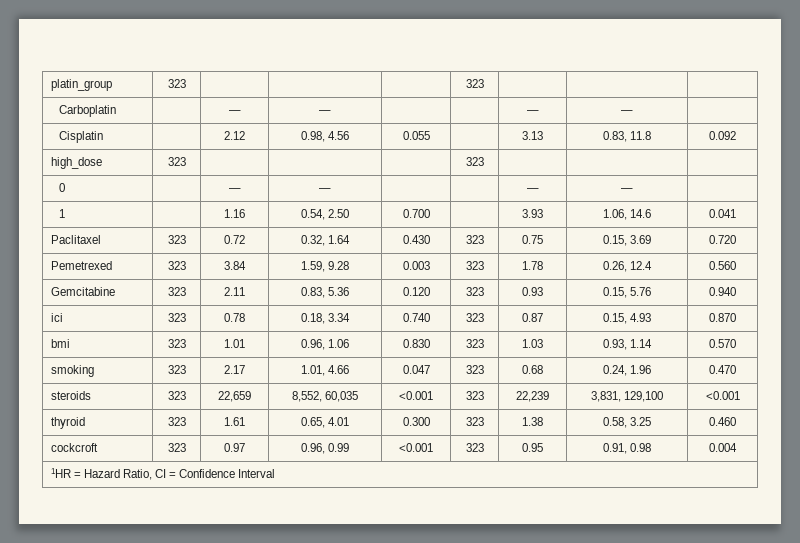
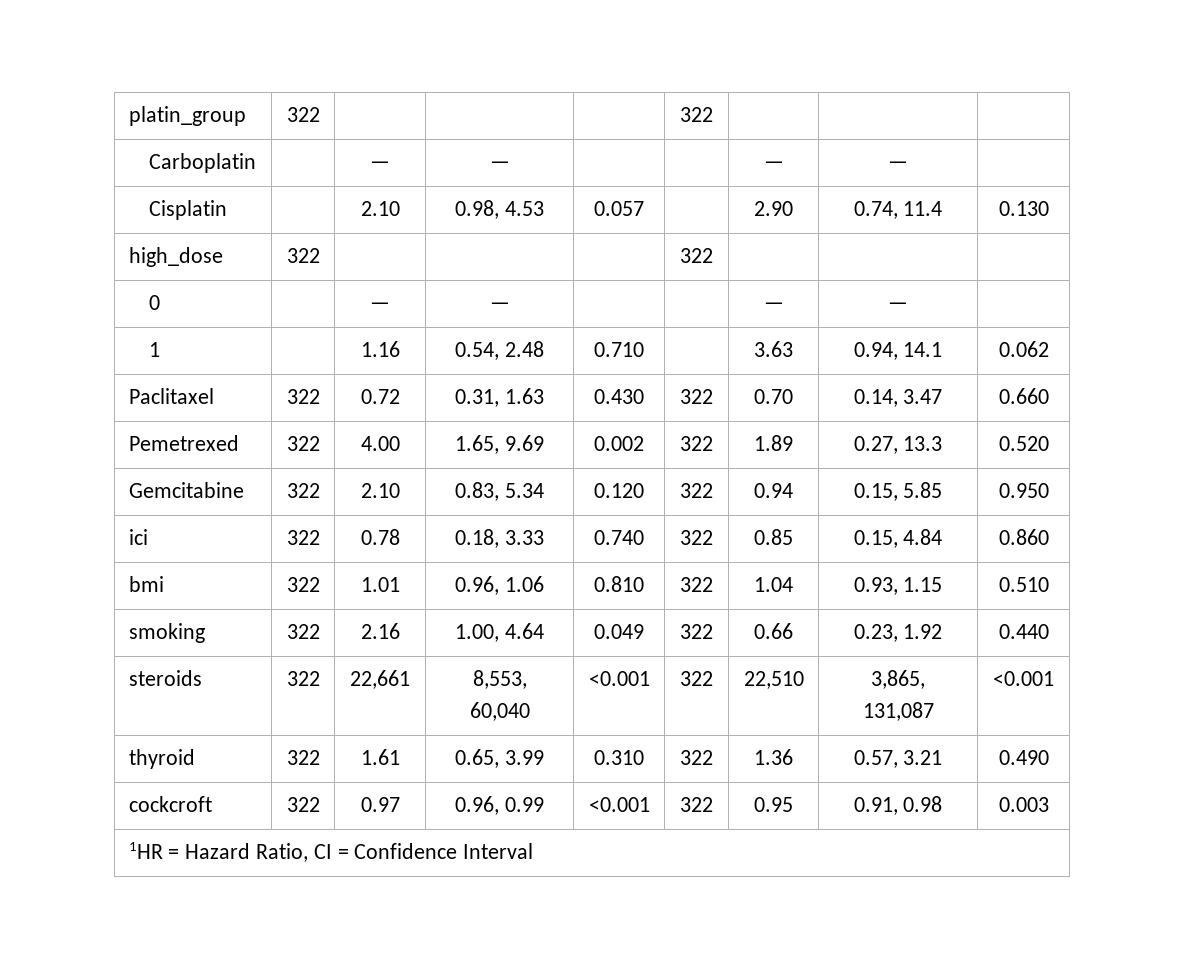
[167,79,186,88] [465,79,484,88] 323 | | | | 323 -> [286,107,320,122] [680,107,713,122] 322 | | | | 322
[224,131,245,140] 2.12 -> [360,201,400,216] 2.10
[328,131,350,140] [402,131,430,140] [522,131,543,140] [602,131,652,142] [709,131,736,140] 4.56 | 0.055 | | 3.13 | 0.83, 11.8 | 0.092 -> [504,201,544,216] [594,201,644,216] [754,201,793,216] [853,201,943,219] [998,201,1049,216] 4.53 | 0.057 | | 2.90 | 0.74, 11.4 | 0.130
[167,157,186,166] [465,157,484,166] 323 | | | | 323 -> [286,248,320,263] [680,248,713,263] 322 | | | | 322
[328,209,350,218] [402,209,430,218] [522,209,543,218] [602,209,652,220] [709,209,736,218] 2.50 | 0.700 | | 3.93 | 1.06, 14.6 | 0.041 -> [504,341,544,357] [594,342,644,357] [754,341,793,357] [853,342,943,360] [998,341,1049,357] 2.48 | 0.710 | | 3.63 | 0.94, 14.1 | 0.062
[167,235,186,244] 323 -> [286,389,320,404] 322
[300,235,351,246] 0.32, 1.64 -> [455,388,544,407] 0.31, 1.63
[465,235,484,244] [522,235,543,244] [602,235,652,246] [709,235,736,244] [50,261,112,270] [167,261,186,270] [224,261,246,270] [300,261,350,272] [402,261,430,270] [465,261,484,270] [522,261,543,270] [602,261,653,272] [709,261,736,270] 323 | 0.75 | 0.15, 3.69 | 0.720 // Pemetrexed | 323 | 3.84 | 1.59, 9.28 | 0.003 | 323 | 1.78 | 0.26, 12.4 | 0.560 -> [680,389,713,404] [754,389,793,404] [853,389,943,407] [998,388,1049,404] [128,435,239,451] [286,436,320,451] [360,436,400,451] [455,435,544,454] [594,436,644,451] [680,436,713,451] [754,435,793,451] [853,436,943,454] [998,436,1049,451] 322 | 0.70 | 0.14, 3.47 | 0.660 // Pemetrexed | 322 | 4.00 | 1.65, 9.69 | 0.002 | 322 | 1.89 | 0.27, 13.3 | 0.520
[167,287,186,296] [224,287,245,296] [300,287,350,298] 323 | 2.11 | 0.83, 5.36 -> [286,483,320,498] [360,483,400,498] [455,482,544,501] 322 | 2.10 | 0.83, 5.34
[465,287,484,296] [522,287,543,296] [602,287,652,298] [709,287,736,296] 323 | 0.93 | 0.15, 5.76 | 0.940 -> [680,483,713,498] [754,483,793,498] [853,482,943,501] [998,483,1049,498] 322 | 0.94 | 0.15, 5.85 | 0.950
[167,313,186,322] 323 -> [286,530,320,545] 322
[328,313,351,322] 3.34 -> [504,530,544,545] 3.33
[465,313,484,322] [522,313,543,322] [602,313,652,324] [709,313,736,322] 323 | 0.87 | 0.15, 4.93 | 0.870 -> [680,530,713,545] [754,529,793,545] [853,529,943,548] [998,529,1049,545] 322 | 0.85 | 0.15, 4.84 | 0.860
[167,339,186,348] 323 -> [286,577,320,592] 322
[402,339,430,348] [465,339,484,348] [522,339,543,348] 0.830 | 323 | 1.03 -> [594,576,644,592] [680,577,713,592] [754,577,793,592] 0.810 | 322 | 1.04
[630,339,653,348] [709,339,736,348] 1.14 | 0.570 -> [903,577,943,592] [998,577,1049,592] 1.15 | 0.510
[167,365,186,374] [224,365,245,374] [300,365,350,376] [402,365,430,374] [465,365,484,374] [522,365,543,374] [602,365,652,376] [709,365,736,374] [50,391,91,400] [167,391,186,400] [218,391,251,402] [291,391,359,402] [399,391,433,400] [465,391,484,400] [516,391,549,402] [590,391,664,402] 323 | 2.17 | 1.01, 4.66 | 0.047 | 323 | 0.68 | 0.24, 1.96 | 0.470 // steroids | 323 | 22,659 | 8,552, 60,035 | <0.001 | 323 | 22,239 | 3,831, 129,100 -> [286,624,320,639] [360,623,400,639] [455,623,544,642] [594,624,644,639] [680,624,713,639] [754,623,793,639] [853,624,943,642] [998,624,1049,639] [128,670,202,686] [286,671,320,686] [350,670,410,689] [472,670,527,689] [469,702,530,721] [588,671,650,686] [680,671,713,686] [743,671,804,689] [871,670,925,689] [862,702,934,721] 322 | 2.16 | 1.00, 4.64 | 0.049 | 322 | 0.66 | 0.23, 1.92 | 0.440 // steroids | 322 | 22,661 | 8,553, 60,040 | <0.001 | 322 | 22,510 | 3,865, 131,087
[167,417,186,426] 323 -> [286,750,320,765] 322
[328,417,350,426] [402,417,430,426] [465,417,484,426] [522,417,543,426] [602,417,652,428] [709,417,736,426] 4.01 | 0.300 | 323 | 1.38 | 0.58, 3.25 | 0.460 -> [504,750,544,765] [594,750,644,765] [680,750,713,765] [754,749,793,765] [853,750,943,768] [998,750,1049,765] 3.99 | 0.310 | 322 | 1.36 | 0.57, 3.21 | 0.490
[167,443,186,452] 323 -> [286,797,320,812] 322
[465,443,484,452] 323 -> [680,797,713,812] 322
[709,443,737,452] 0.004 -> [998,797,1049,812] 0.003

